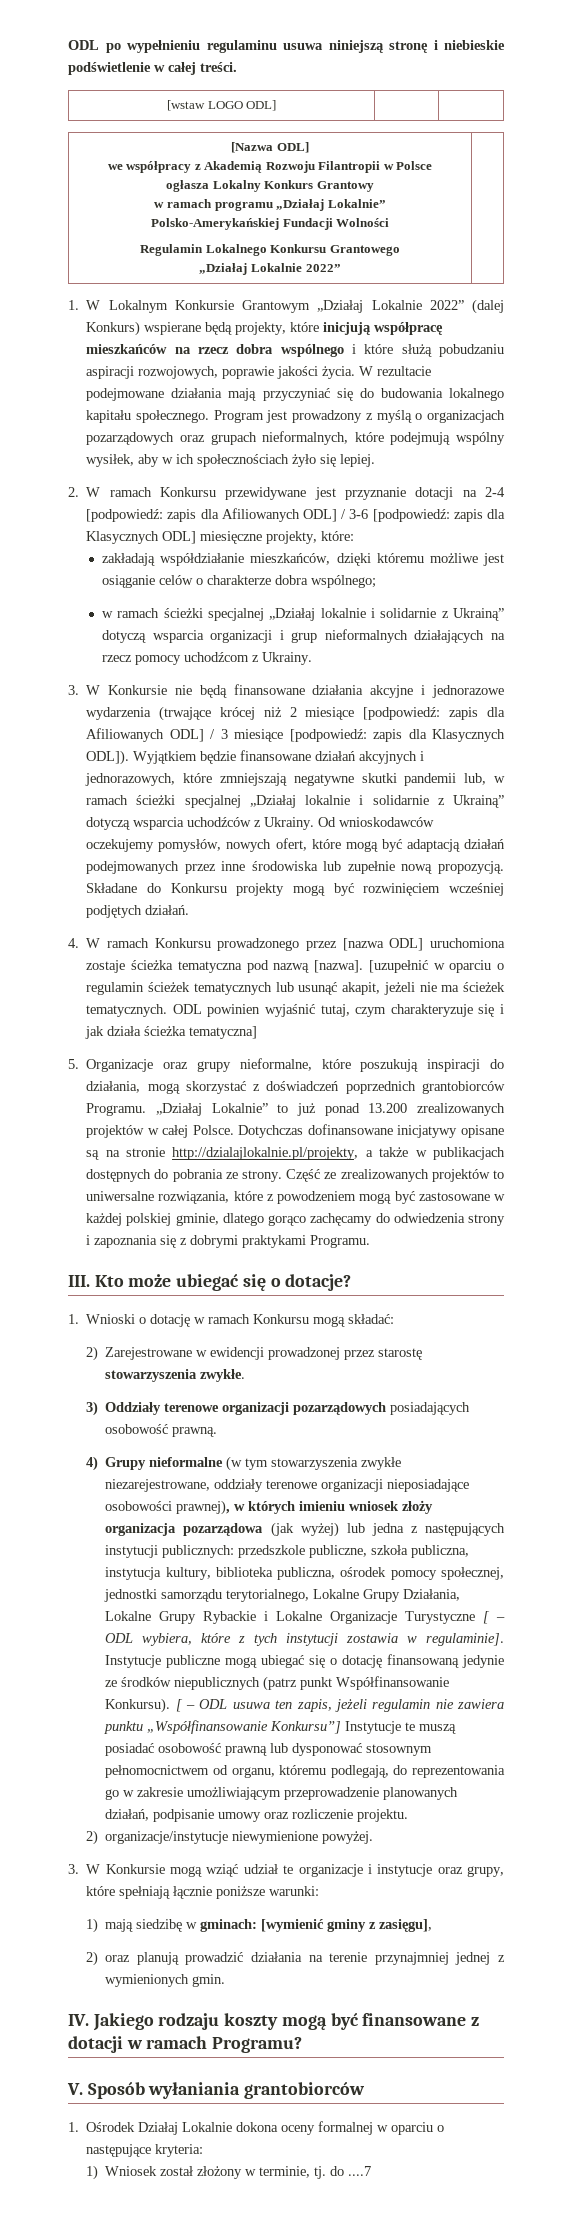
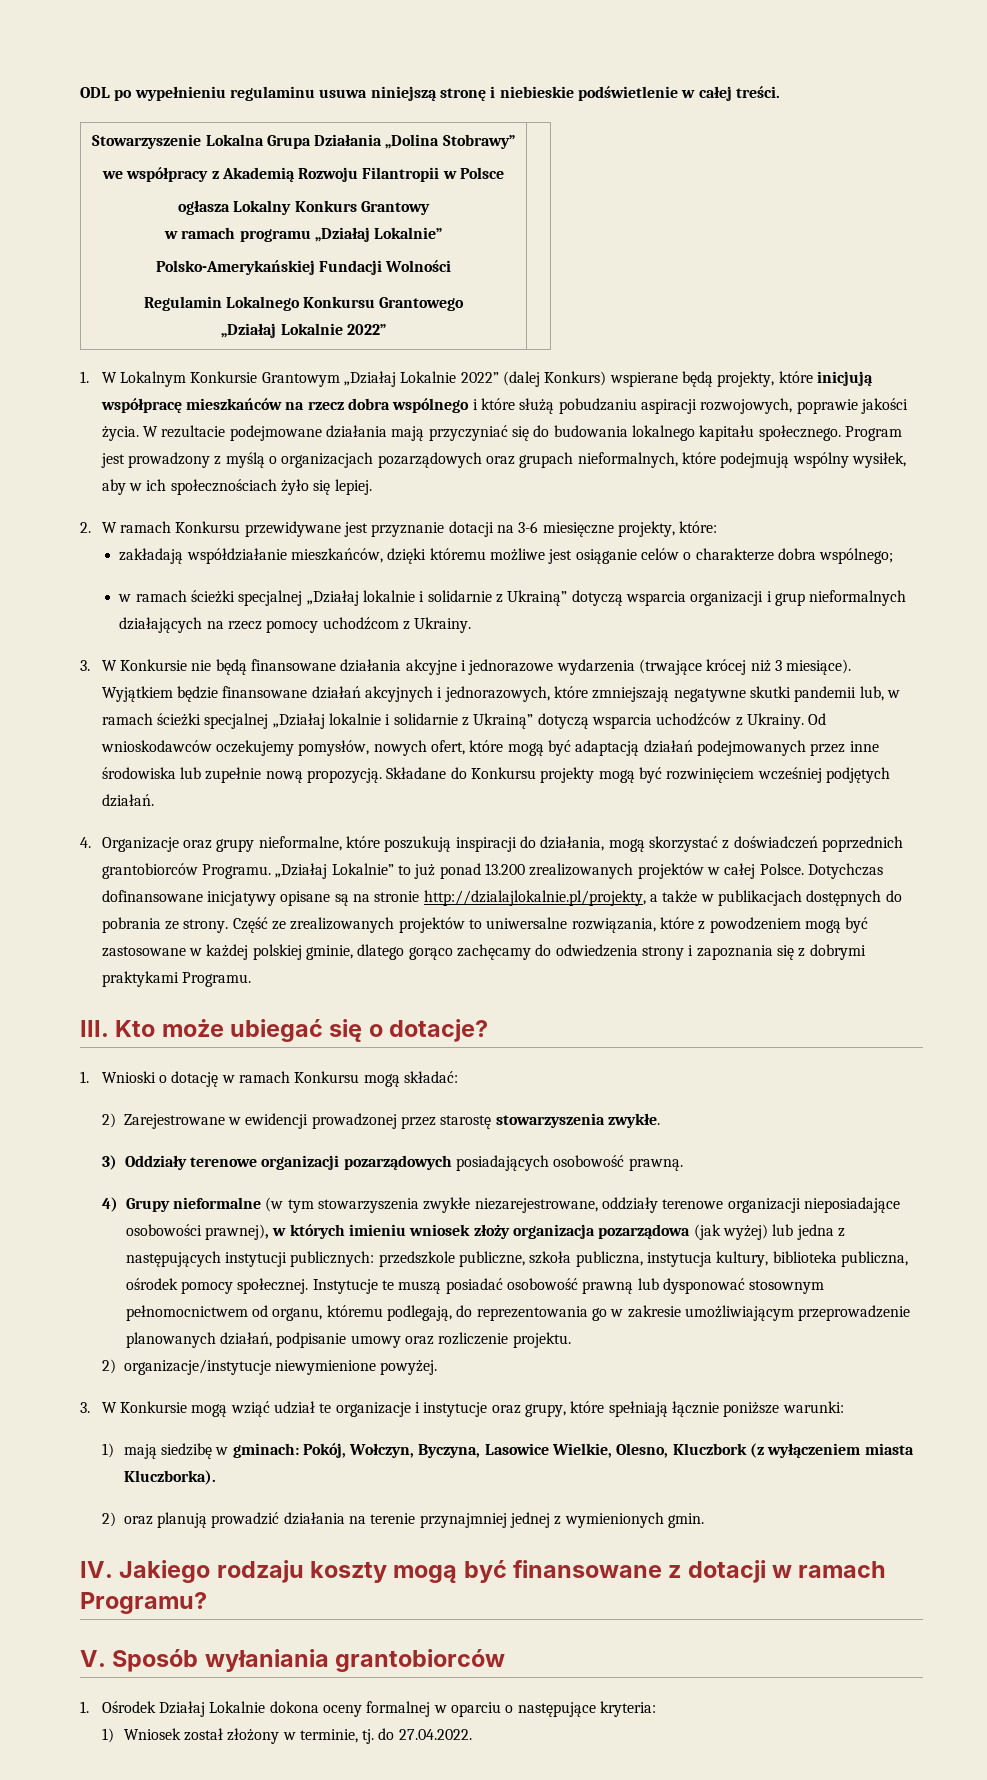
[166,100,277,111] [231,142,309,153] [wstaw LOGO ODL] | | // [Nazwa ODL] -> [92,134,515,149] Stowarzyszenie Lokalna Grupa Działania „Dolina Stobrawy”
[485,487,505,497] [86,508,506,522] [86,531,197,544] 2-4 [podpowiedź: zapis dla Afiliowanych ODL] / 3-6 [podpowiedź: zapis dla Klasycznych ODL] -> [518,521,539,533] 3-6
[289,707,505,720] [86,728,505,742] [86,750,130,765] 2 miesiące [podpowiedź: zapis dla Afiliowanych ODL] / 3 miesiące [podpowiedź: zapis dla Klasycznych ODL]). -> [774,659,852,675] 3 miesiące).
[86,938,505,951] [86,960,504,973] [86,982,505,995] [86,1004,504,1017] [85,1026,258,1039] [68,1059,79,1069] W ramach Konkursu prowadzonego przez [nazwa ODL] uruchomiona zostaje ścieżka tematyczna pod nazwą [nazwa]. [uzupełnić w oparciu o regulamin ścieżek tematycznych lub usunąć akapit, jeżeli nie ma ścieżek tematycznych. ODL powinien wyjaśnić tutaj, czym charakteryzuje się i jak działa ścieżka tematyczna] // 5. -> (91, 842) none
[441,1567,504,1580] [104,1589,461,1602] [105,1611,506,1624] [105,1633,505,1646] [105,1654,505,1668] [105,1676,450,1691] [105,1698,504,1713] [104,1720,342,1734] społecznej, jednostki samorządu terytorialnego, Lokalne Grupy Działania, Lokalne Grupy Rybackie i Lokalne Organizacje Turystyczne [ – ODL wybiera, które z tych instytucji zostawia w regulaminie]. Instytucje publiczne mogą ubiegać się o dotację finansowaną jedynie ze środków niepublicznych (patrz punkt Współfinansowanie Konkursu). [ – ODL usuwa ten zapis, jeżeli regulamin nie zawiera punktu „Współfinansowanie Konkursu”] -> [237,1278,309,1294] społecznej.
[261,1919,433,1932] [wymienić gminy z zasięgu], -> [302,1443,914,1458] [123,1470,216,1485] Pokój, Wołczyn, Byczyna, Lasowice Wielkie, Olesno, Kluczbork (z wyłączeniem miasta Kluczborka).
[348,2166,372,2176] ....7 -> [398,1729,472,1740] 27.04.2022.

